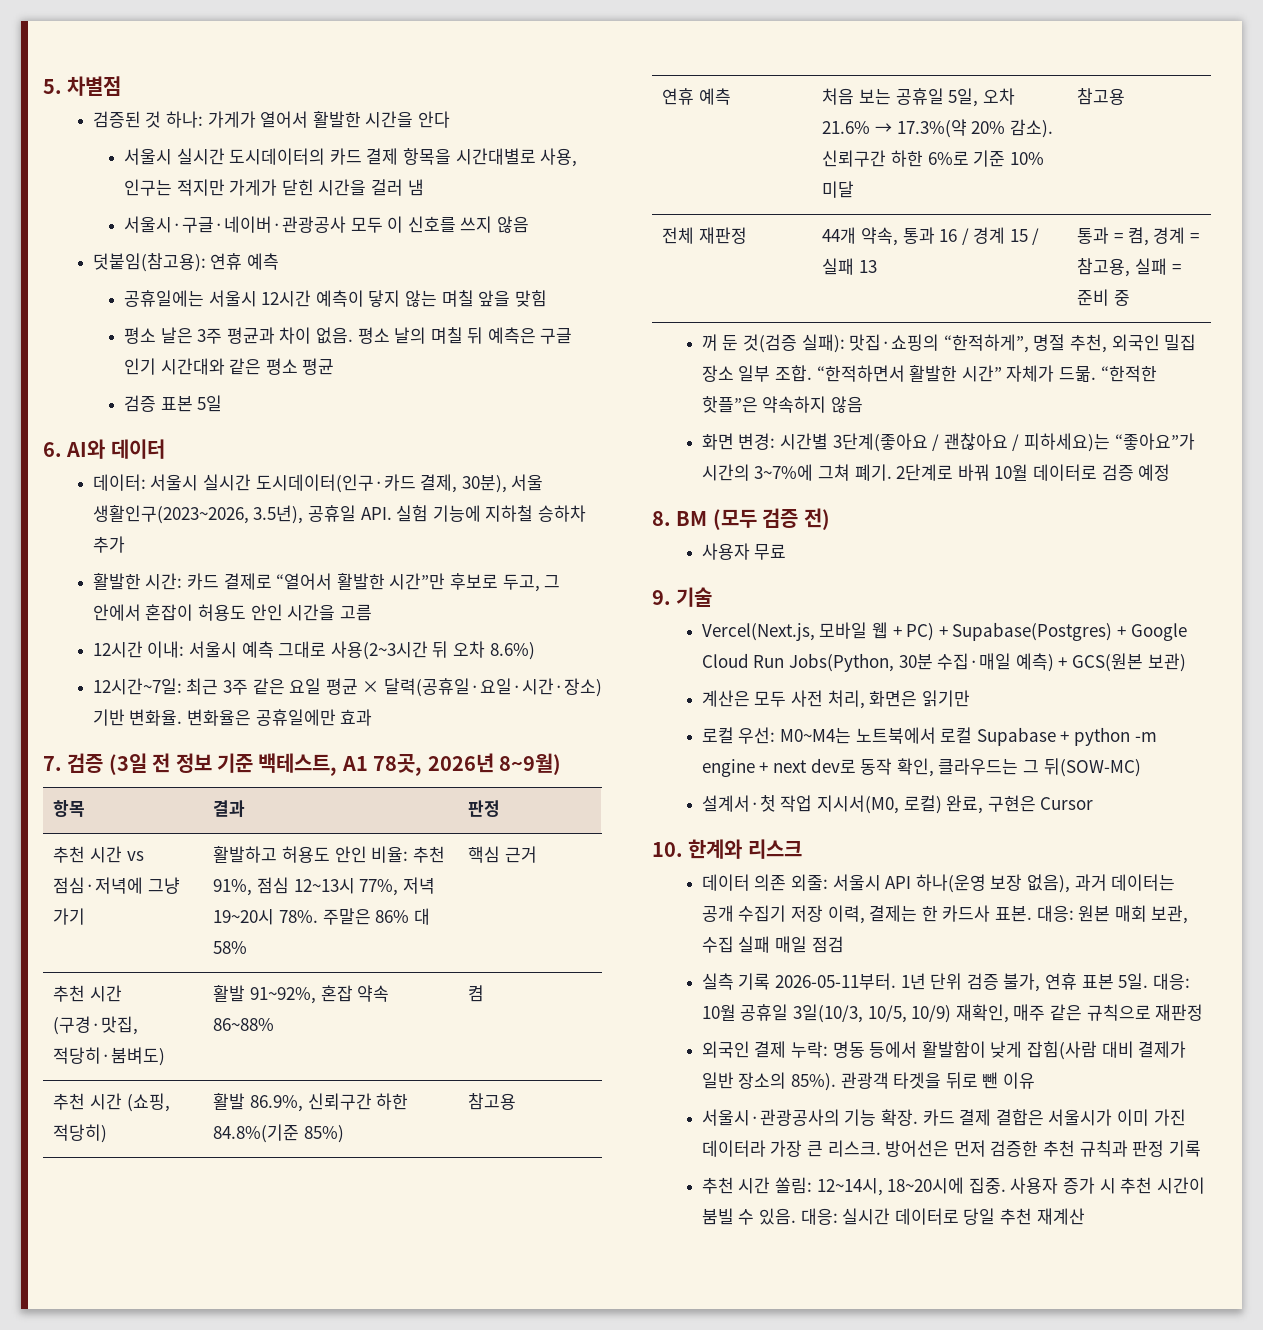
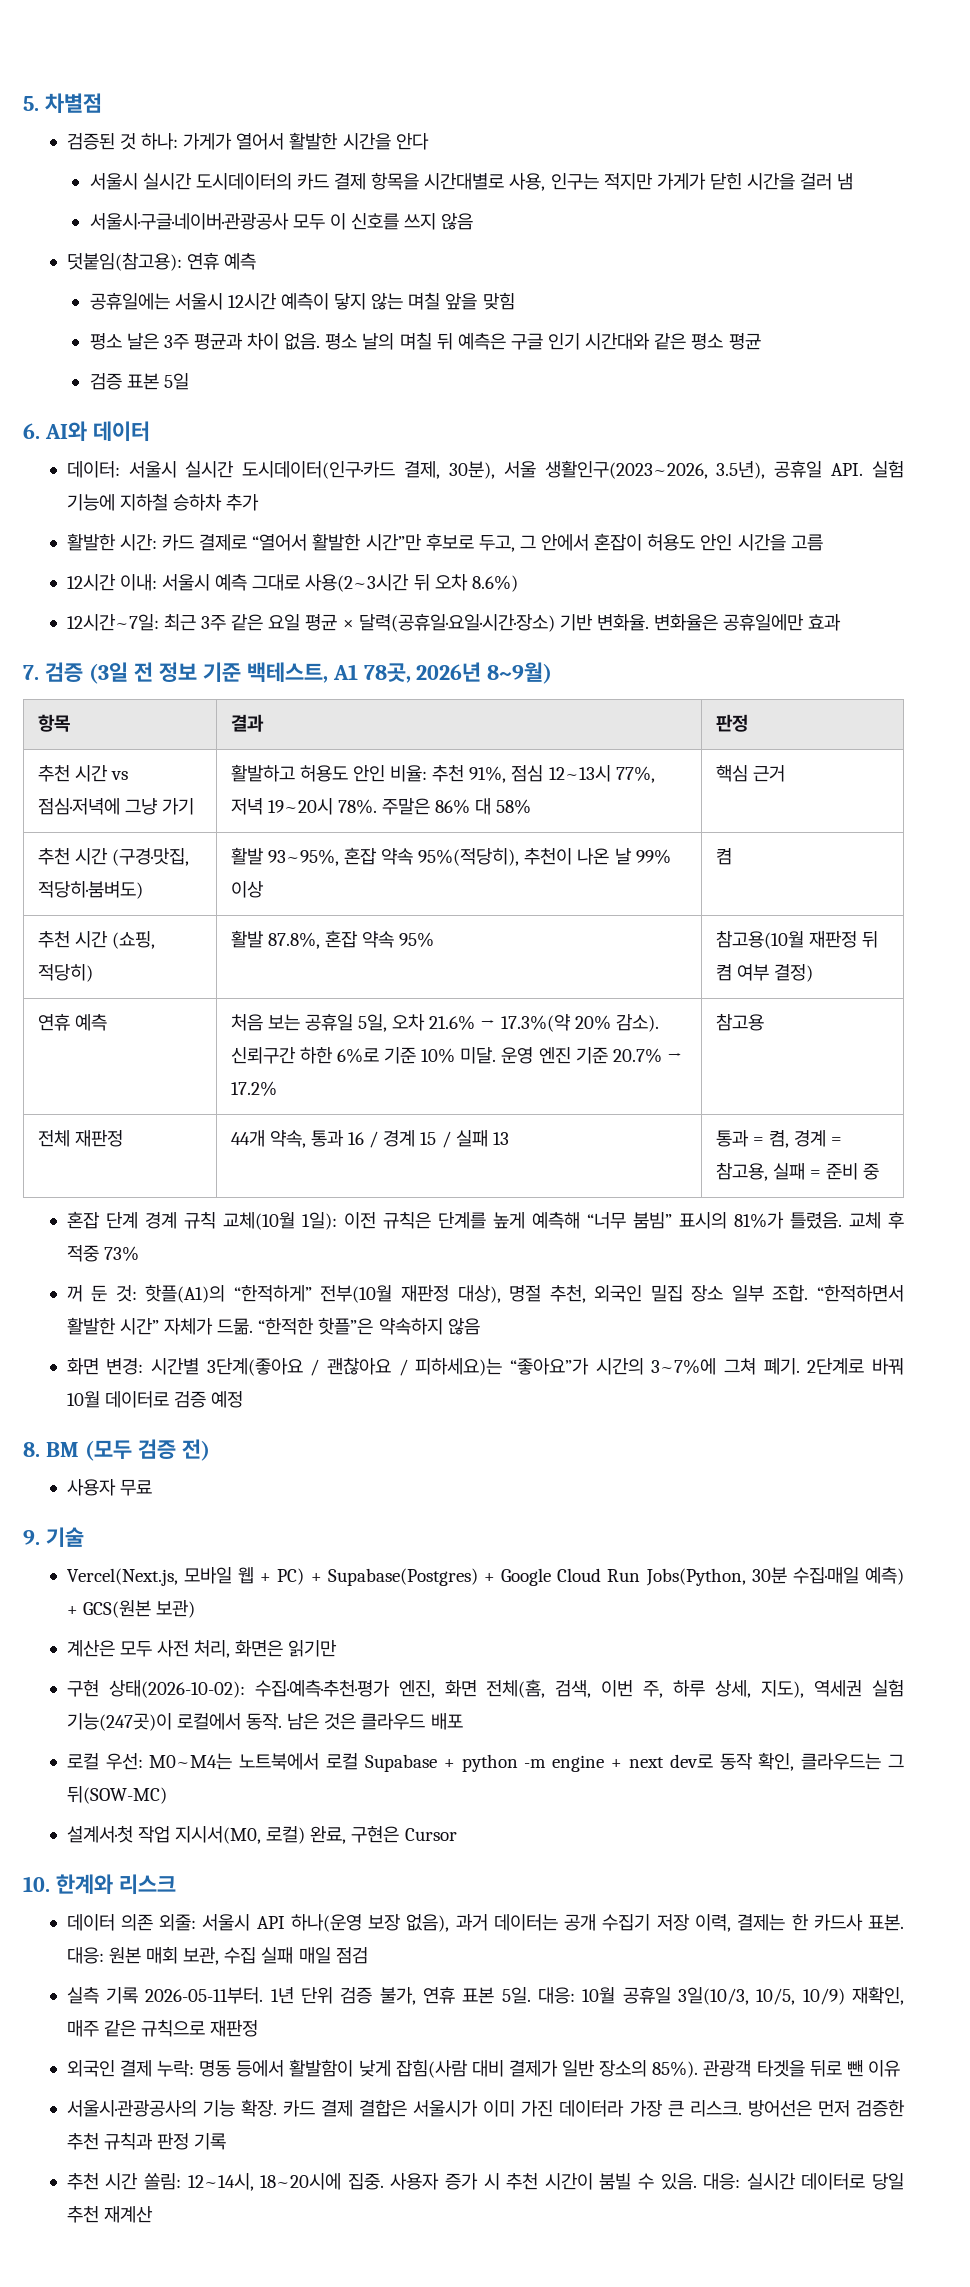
[249,985,390,1004] [213,1018,275,1031] 91~92%, 혼잡 약속 86~88% -> [267,847,671,866] [230,881,264,898] 93~95%, 혼잡 약속 95%(적당히), 추천이 나온 날 99% 이상
[249,1093,409,1112] [213,1124,344,1143] [468,1093,517,1110] 86.9%, 신뢰구간 하한 84.8%(기준 85%) | 참고용 -> [267,930,435,949] [715,930,878,949] [715,964,813,982] 87.8%, 혼잡 약속 95% | 참고용(10월 재판정 뒤 켬 여부 결정)
[822,181,855,198] 미달 -> [460,1047,682,1064] [230,1081,277,1096] 미달. 운영 엔진 기준 20.7% → 17.2%
[701,334,1029,353] 꺼 둔 것(검증 실패): 맛집·쇼핑의 “한적하게”, -> [66,1211,904,1230] [66,1245,139,1262] [66,1284,501,1303] 혼잡 단계 경계 규칙 교체(10월 1일): 이전 규칙은 단계를 높게 예측해 “너무 붐빔” 표시의 81%가 틀렸음. 교체 후 적중 73% // 꺼 둔 것: 핫플(A1)의 “한적하게” 전부(10월 재판정 대상),
(970, 698) none -> [66,1679,904,1698] [66,1713,463,1731] // 구현 상태(2026-10-02): 수집·예측·추천·평가 엔진, 화면 전체(홈, 검색, 이번 주, 하루 상세, 지도), 역세권 실험 기능(247곳)이 로컬에서 동작. 남은 것은 클라우드 배포

